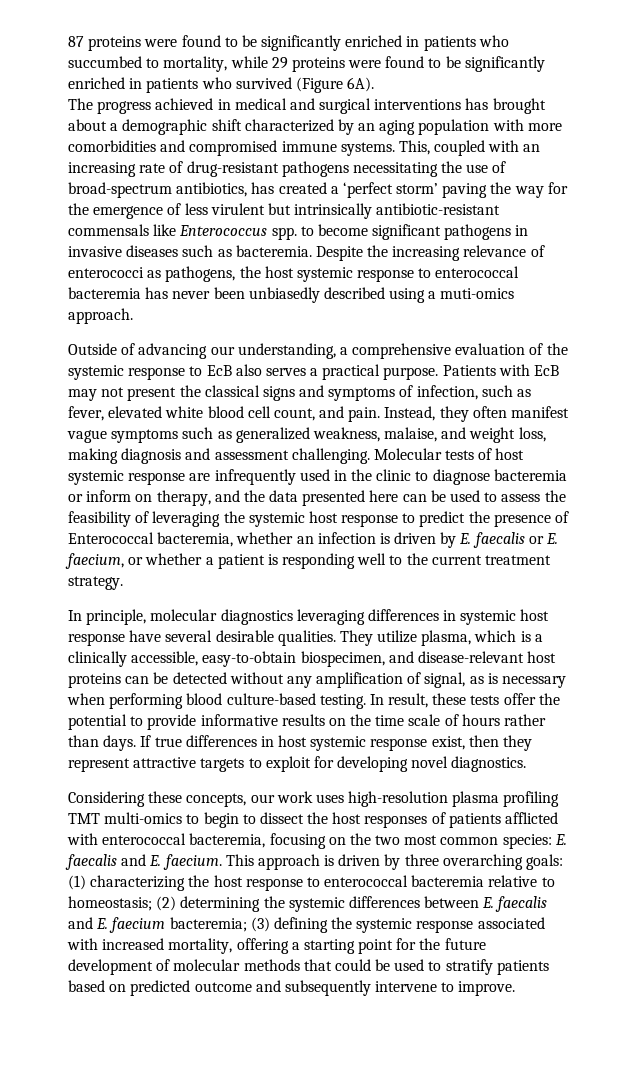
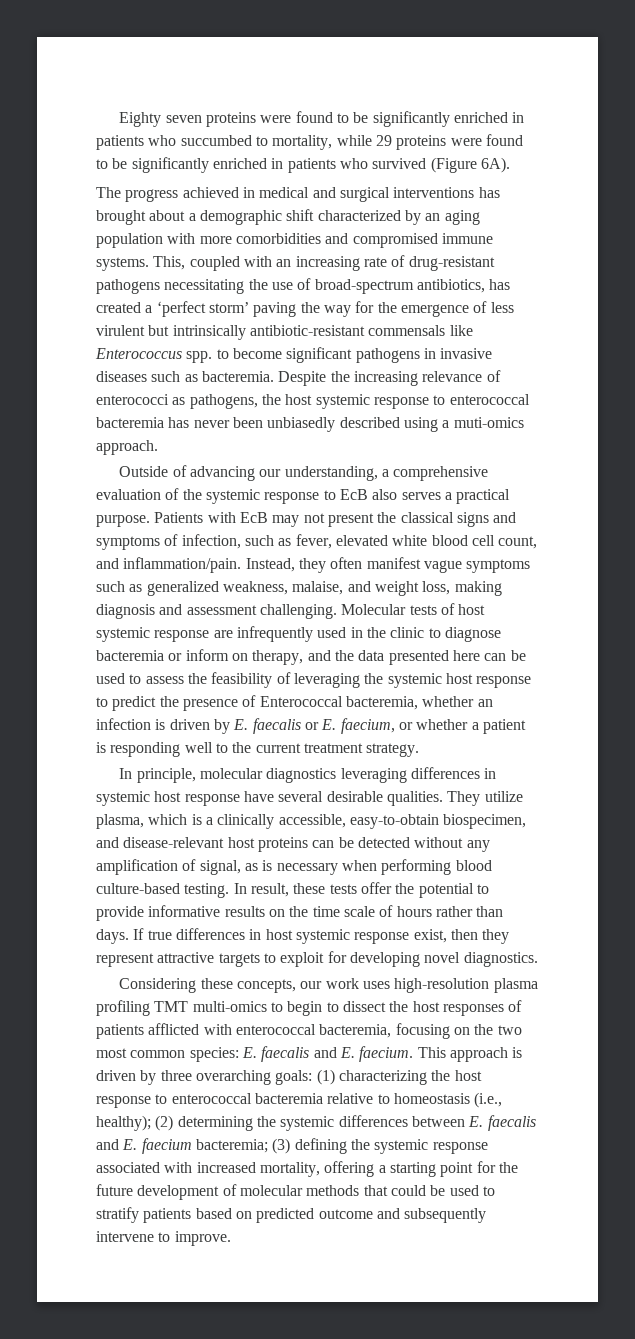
[68,36,84,47] 87 -> [119,112,202,127] Eighty seven
[348,407,381,422] pain. -> [123,557,242,573] inflammation/pain.
[68,896,152,911] homeostasis; -> [393,1092,503,1108] [96,1115,151,1131] homeostasis (i.e., healthy);

